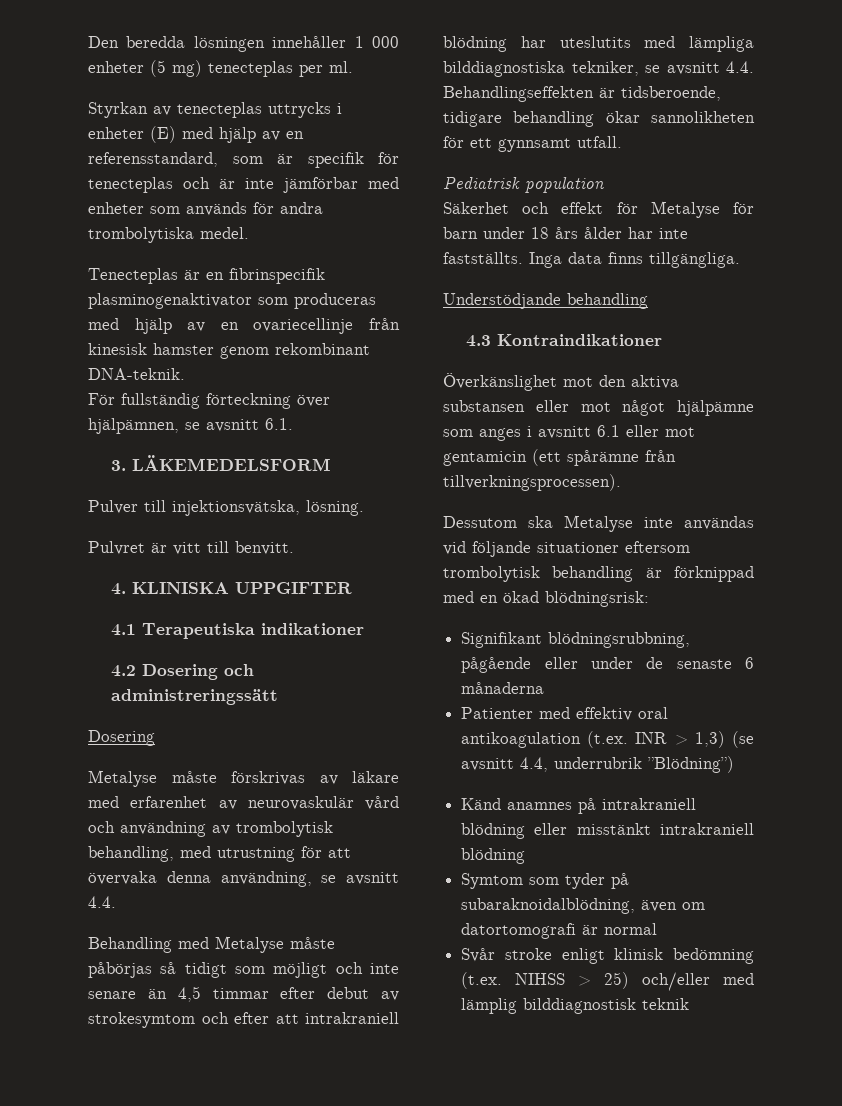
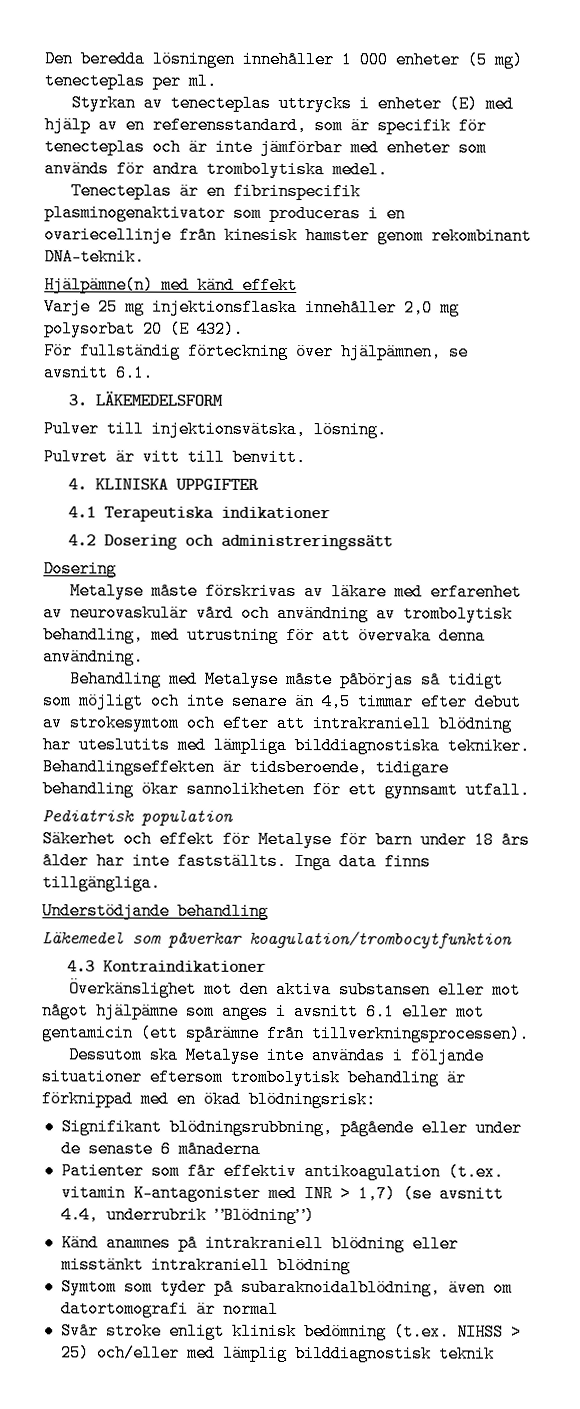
[88,318,206,334] med hjälp av -> [368,205,379,223] i
(185, 374) none -> [44,276,298,295] [44,298,460,317] [44,320,244,338] // Hjälpämne(n) med känd effekt // Varje 25 mg injektionsflaska innehåller 2,0 mg polysorbat 20 (E 432).
[220,871,399,887] [88,896,116,908] användning, se avsnitt 4.4. -> [43,648,144,666] användning.
[571,61,754,76] tekniker, se avsnitt 4.4. -> [447,737,530,755] tekniker.
(648, 301) none -> [42,930,512,949] // Läkemedel som påverkar koagulation/trombocytfunktion
[443,541,466,555] vid -> [392,1047,404,1065] i
[539,707,669,721] [461,731,629,748] med effektiv oral antikoagulation (t.ex. -> [150,1162,504,1181] [60,1184,297,1203] som får effektiv antikoagulation (t.ex. vitamin K-antagonister med
[694,731,725,748] 1,3) -> [357,1185,396,1203] 1,7)

